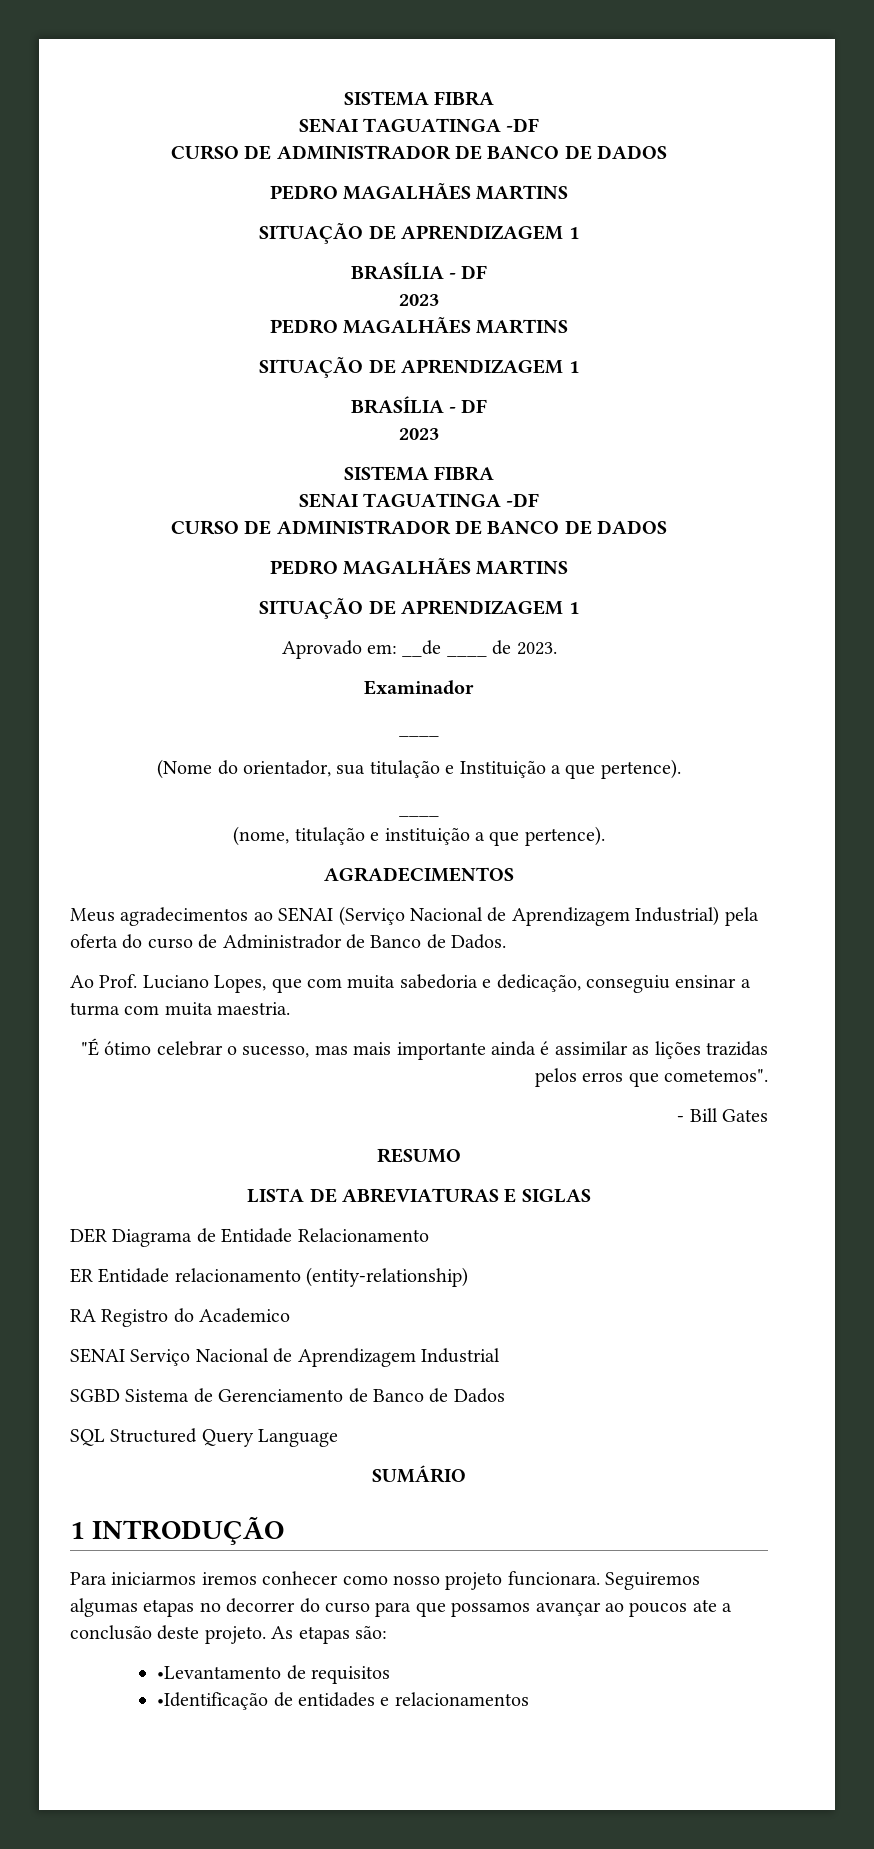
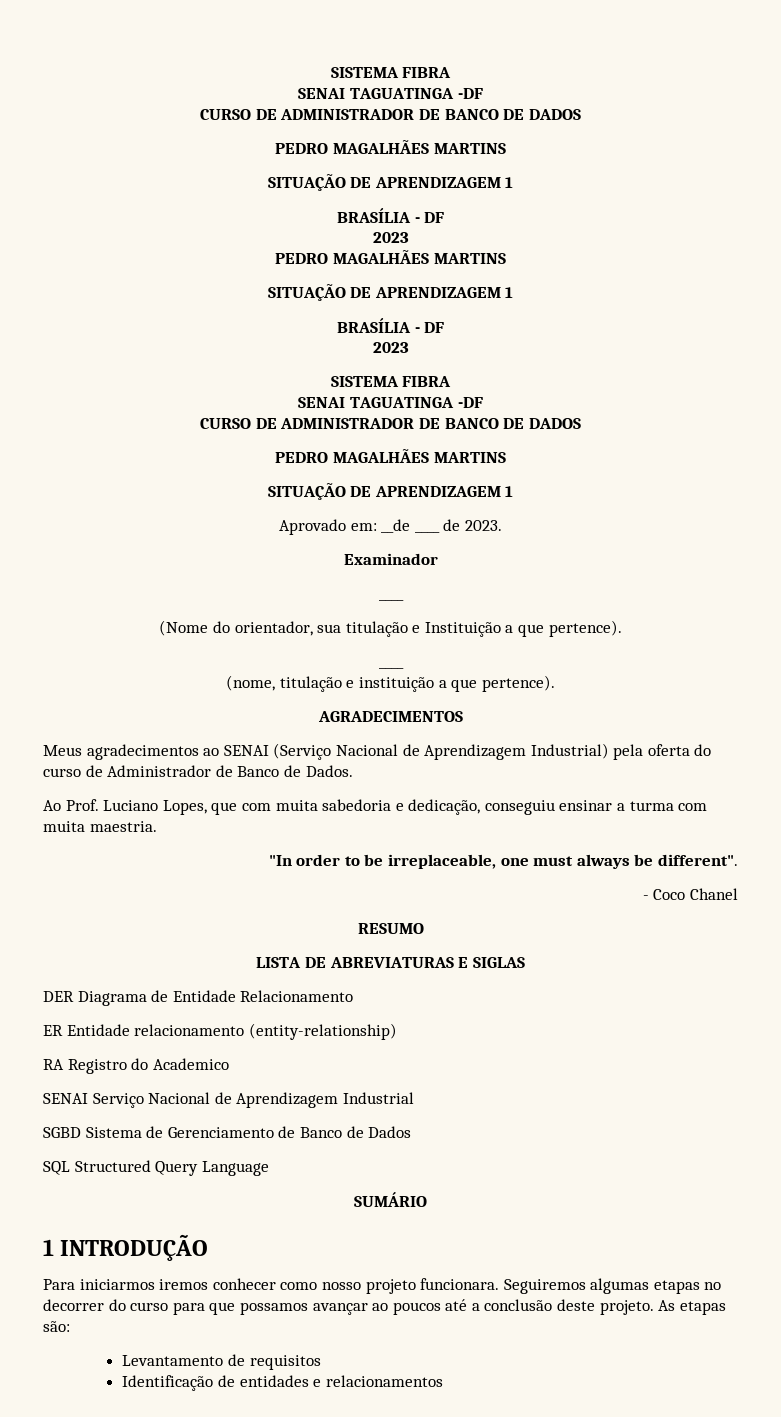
[80,1038,768,1060] [534,1068,768,1087] [677,1108,768,1122] "É ótimo celebrar o sucesso, mas mais importante ainda é assimilar as lições trazidas pelos erros que cometemos". // - Bill Gates -> [268,854,738,869] [642,888,738,900] "In order to be irreplaceable, one must always be different". // - Coco Chanel
[692,1599,717,1612] ate -> [445,1299,468,1311] até
[157,1666,282,1679] •Levantamento -> [122,1355,224,1366] Levantamento
[157,1692,269,1710] •Identificação -> [122,1375,214,1391] Identificação

